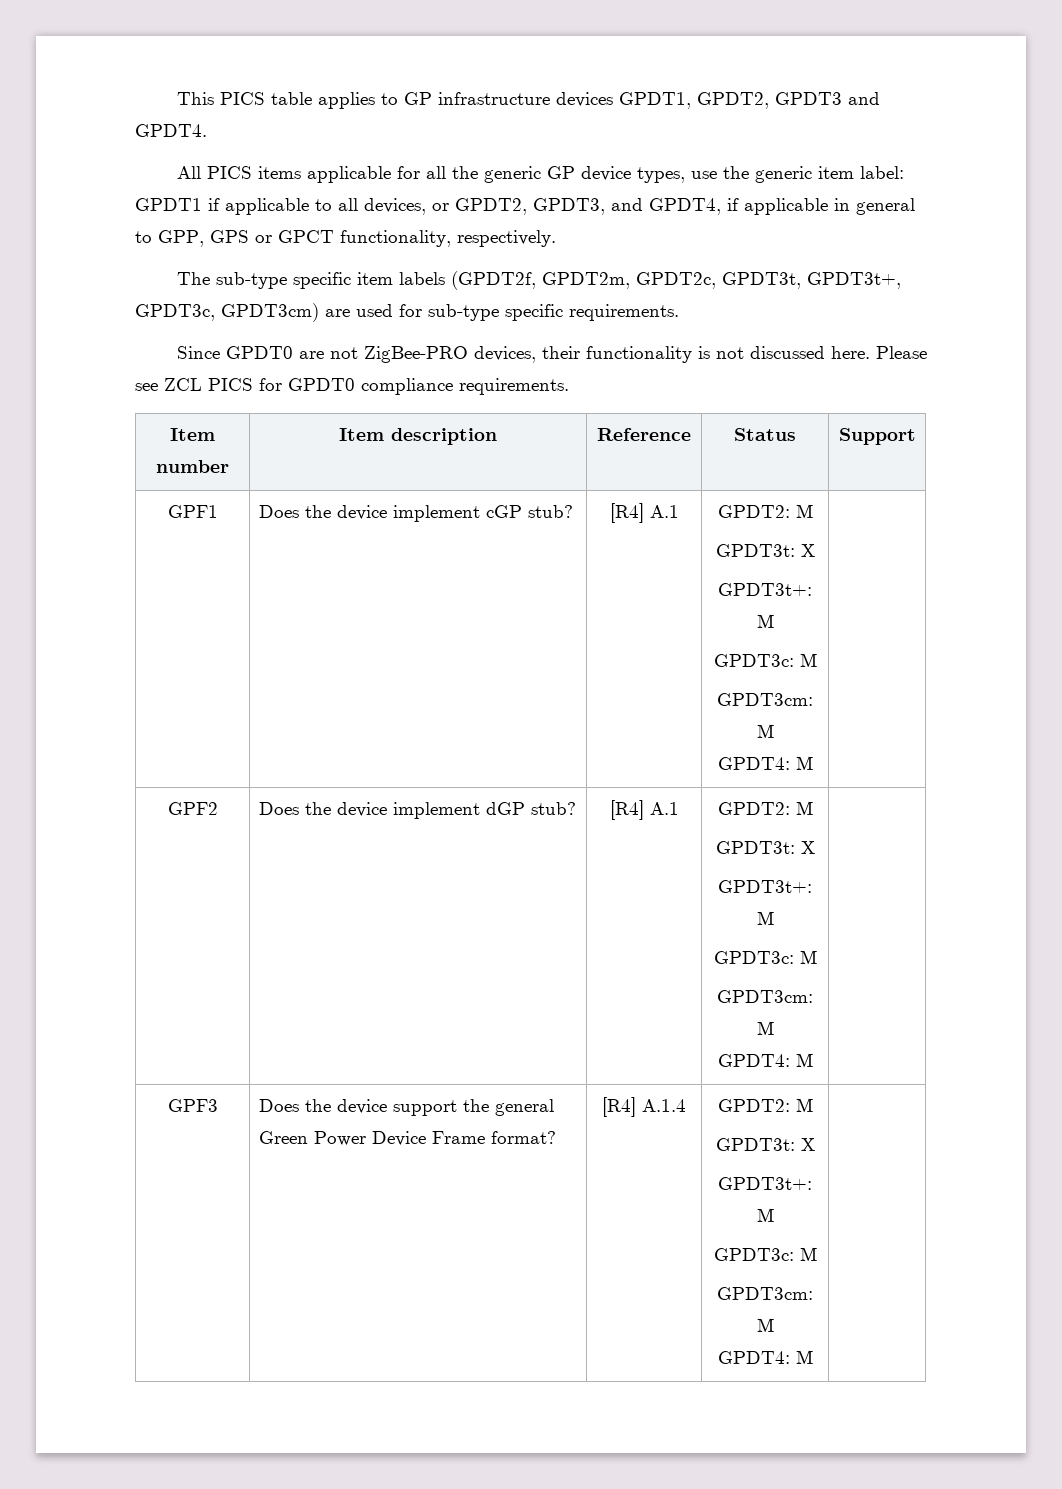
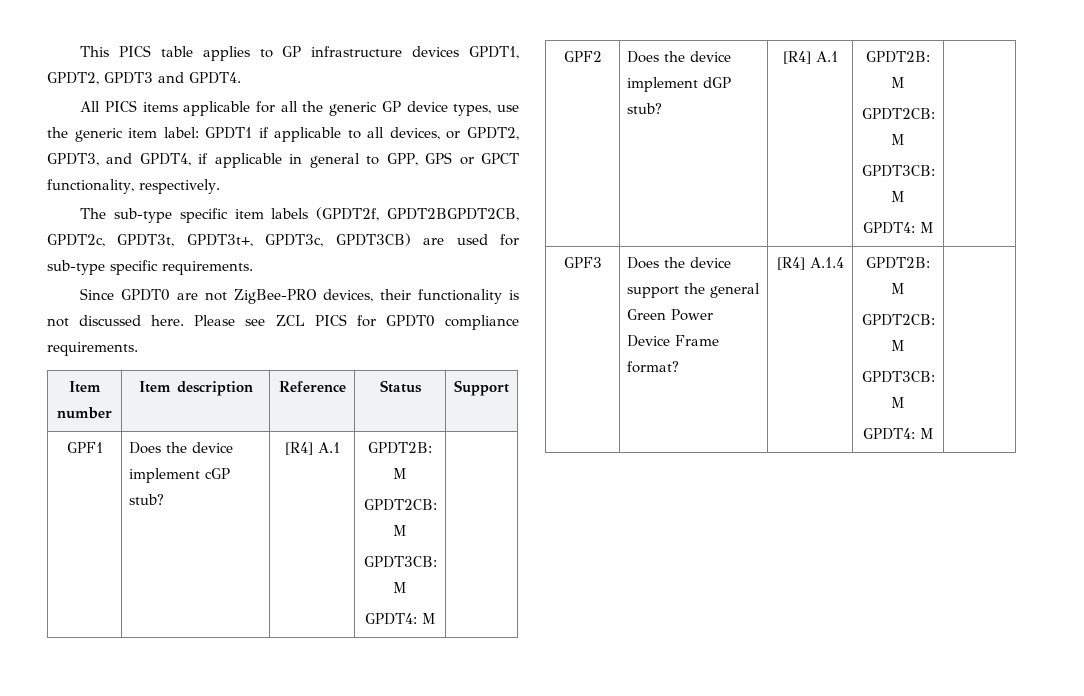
[541,272,630,289] GPDT2m, -> [387,208,519,221] GPDT2BGPDT2CB,
[221,303,319,322] GPDT3cm) -> [335,233,411,246] GPDT3CB)
[717,504,813,518] [715,544,815,557] [717,583,812,596] [756,614,774,628] [713,653,817,667] [716,693,813,706] GPDT2: M // GPDT3t: X // GPDT3t+: M // GPDT3c: M // GPDT3cm: -> [368,442,432,454] [393,468,407,479] [363,499,437,511] [393,525,407,536] [363,556,437,568] GPDT2B: M // GPDT2CB: M // GPDT3CB:
[717,801,813,815] [715,841,815,854] [717,880,812,893] [756,911,774,925] [713,950,817,964] [716,990,813,1003] GPDT2: M // GPDT3t: X // GPDT3t+: M // GPDT3c: M // GPDT3cm: -> [866,51,930,63] [891,77,905,88] [861,108,935,120] [891,134,905,145] [861,165,935,177] GPDT2B: M // GPDT2CB: M // GPDT3CB:
[717,1098,813,1112] [715,1138,815,1151] [717,1177,812,1190] [756,1208,774,1222] [713,1247,817,1261] [716,1287,813,1300] GPDT2: M // GPDT3t: X // GPDT3t+: M // GPDT3c: M // GPDT3cm: -> [866,257,930,269] [891,283,905,294] [861,314,935,326] [891,340,905,351] [861,371,935,383] GPDT2B: M // GPDT2CB: M // GPDT3CB:

